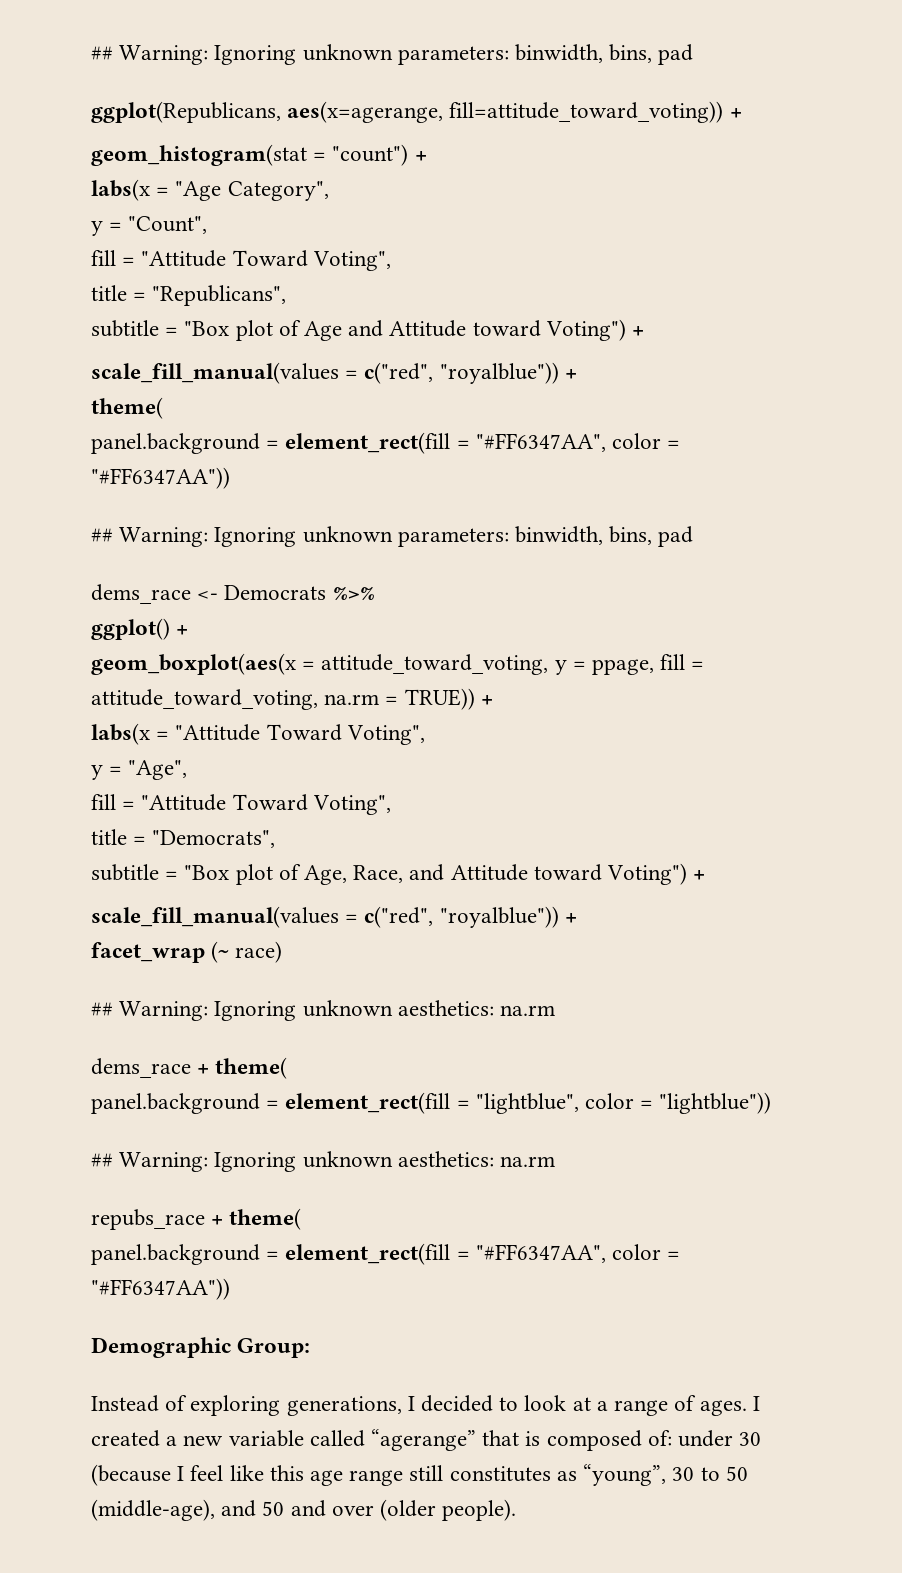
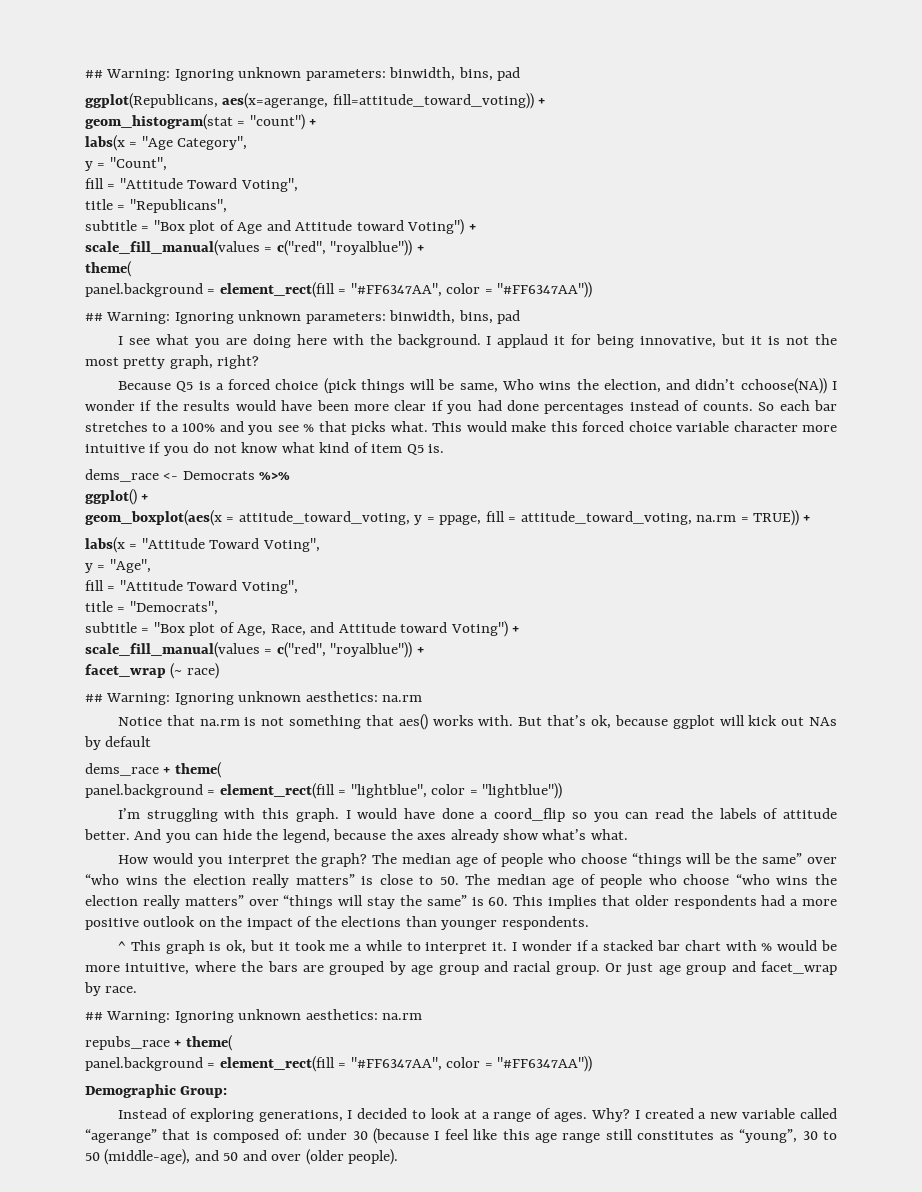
(694, 536) none -> [117,334,837,348] [85,355,260,369] [117,378,838,394] [85,400,838,414] [85,421,838,435] [85,442,445,456] // I see what you are doing here with the background. I applaud it for being innovative, but it is not the most pretty graph, right? // Because Q5 is a forced choice (pick things will be same, Who wins the election, and didn’t cchoose(NA)) I wonder if the results would have been more clear if you had done percentages instead of counts. So each bar stretches to a 100% and you see % that picks what. This would make this forced choice variable character more intuitive if you do not know what kind of item Q5 is.
(556, 1010) none -> [117,714,838,730] [84,736,152,750] // Notice that na.rm is not something that aes() works with. But that’s ok, because ggplot will kick out NAs by default
(772, 1103) none -> [117,808,838,822] [84,829,628,843] [117,853,838,867] [85,874,837,888] [85,895,838,909] [85,916,589,930] [117,940,837,954] [85,961,838,976] [84,982,138,996] // I’m struggling with this graph. I would have done a coord_flip so you can read the labels of attitude better. And you can hide the legend, because the axes already show what’s what. // How would you interpret the graph? The median age of people who choose “things will be the same” over “who wins the election really matters” is close to 50. The median age of people who choose “who wins the election really matters” over “things will stay the same” is 60. This implies that older respondents had a more positive outlook on the impact of the elections than younger respondents. // ^ This graph is ok, but it took me a while to interpret it. I wonder if a stacked bar chart with % would be more intuitive, where the bars are grouped by age group and racial group. Or just age group and facet_wrap by race.
(747, 1408) none -> [590,1108,630,1122] Why?

